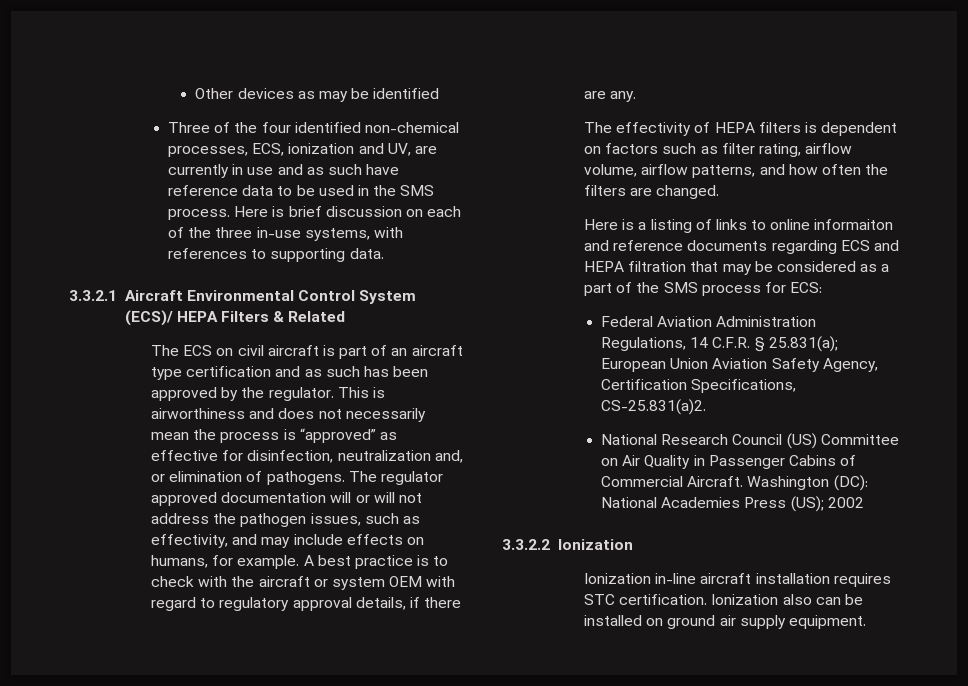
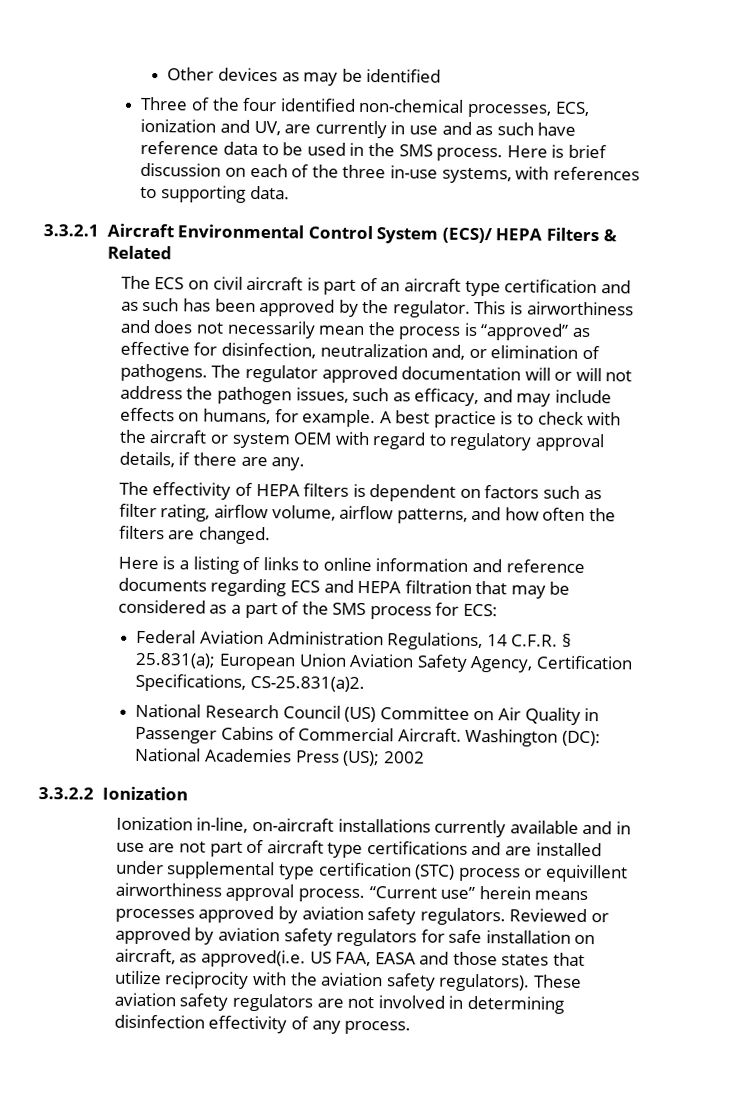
[150,534,228,548] effectivity, -> [414,388,480,407] efficacy,
[814,219,894,230] informaiton -> [375,558,469,572] information
[655,573,891,587] [583,594,863,605] [583,615,866,629] in-line aircraft installation requires STC certification. Ionization also can be installed on ground air supply equipment. -> [196,817,631,838] [115,839,602,858] [115,860,628,883] [114,882,589,903] [114,905,609,926] [114,926,596,947] [114,948,586,968] [114,970,582,992] [113,992,564,1014] [113,1014,412,1035] in-line, on-aircraft installations currently available and in use are not part of aircraft type certifications and are installed under supplemental type certification (STC) process or equivillent airworthiness approval process. “Current use” herein means processes approved by aviation safety regulators. Reviewed or approved by aviation safety regulators for safe installation on aircraft, as approved(i.e. US FAA, EASA and those states that utilize reciprocity with the aviation safety regulators). These aviation safety regulators are not involved in determining disinfection effectivity of any process.

